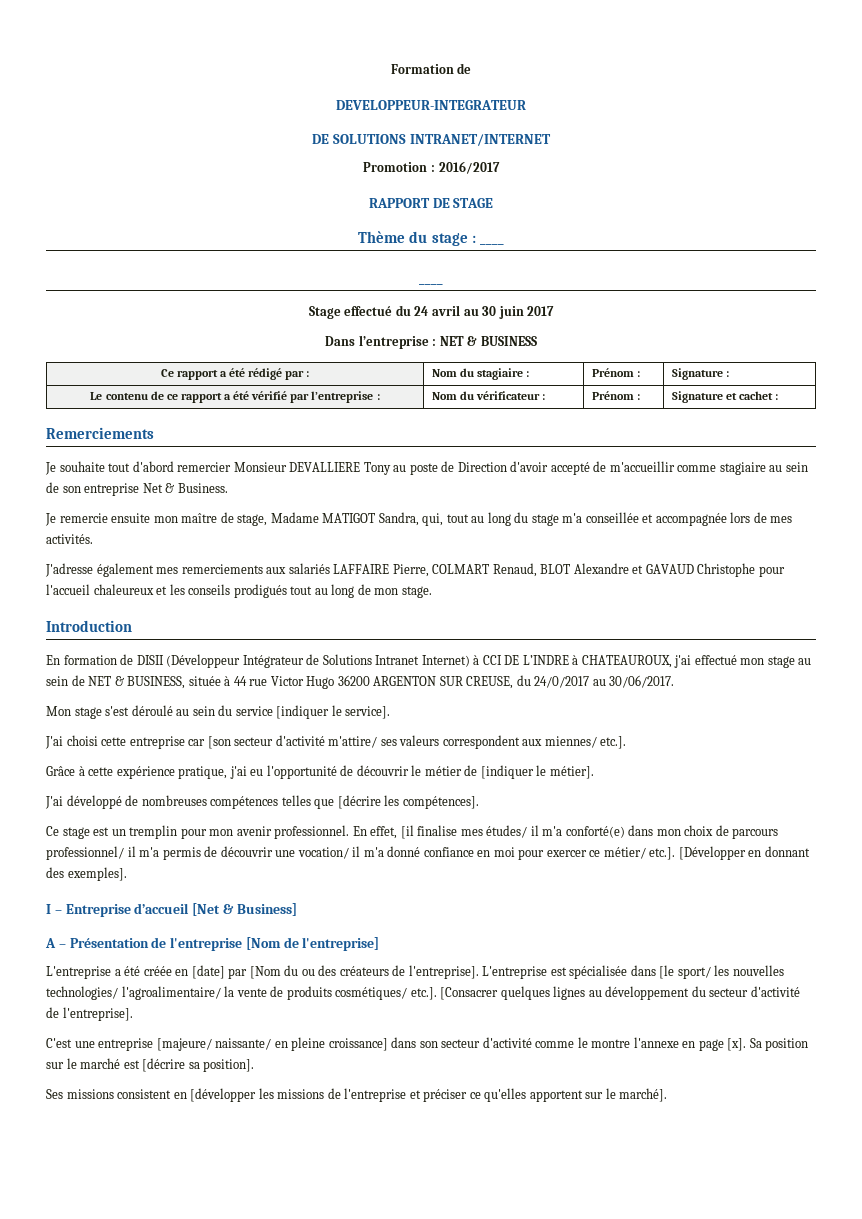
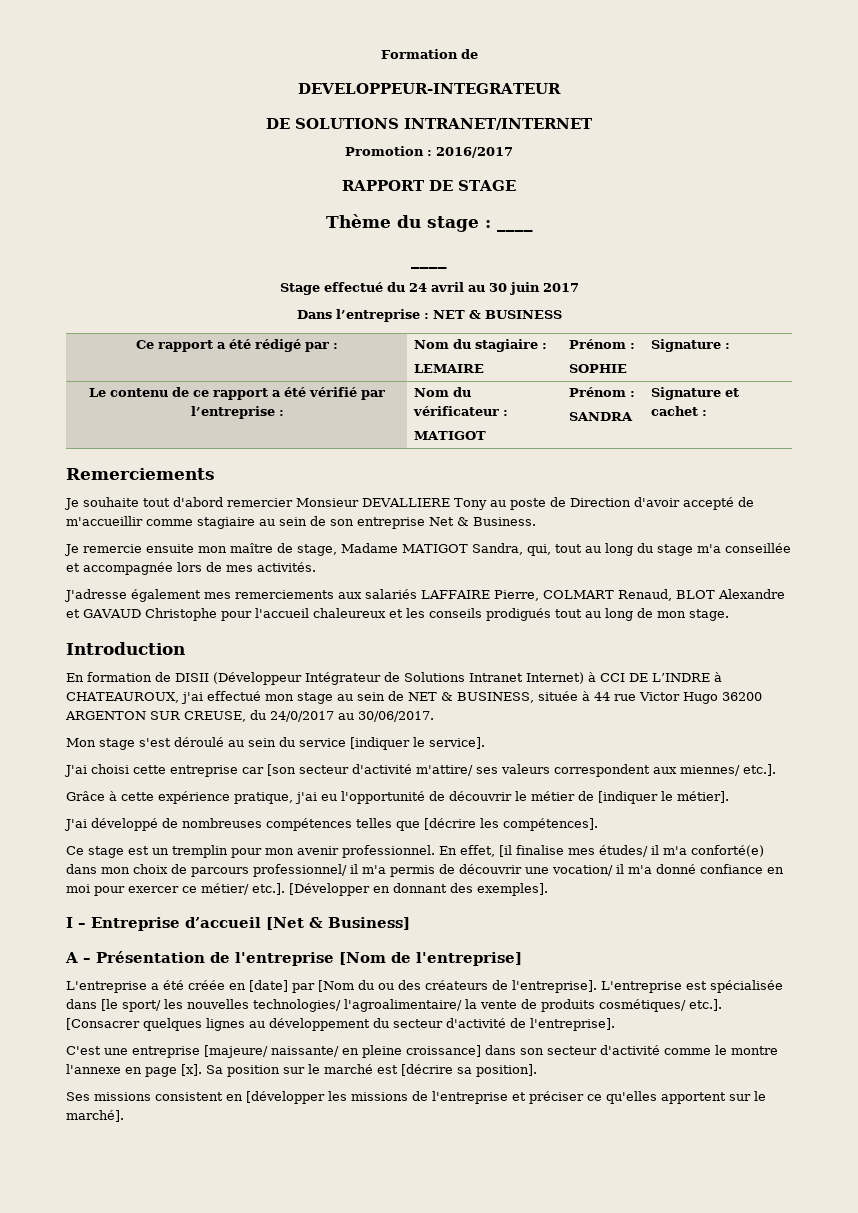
[591,368,640,377] | Prénom : -> [414,364,485,373] [569,339,636,349] [569,364,628,373] // LEMAIRE | Prénom : // SOPHIE
[591,391,640,400] | Prénom : -> [414,431,487,440] [569,387,636,397] [569,412,634,421] // MATIGOT | Prénom : // SANDRA

